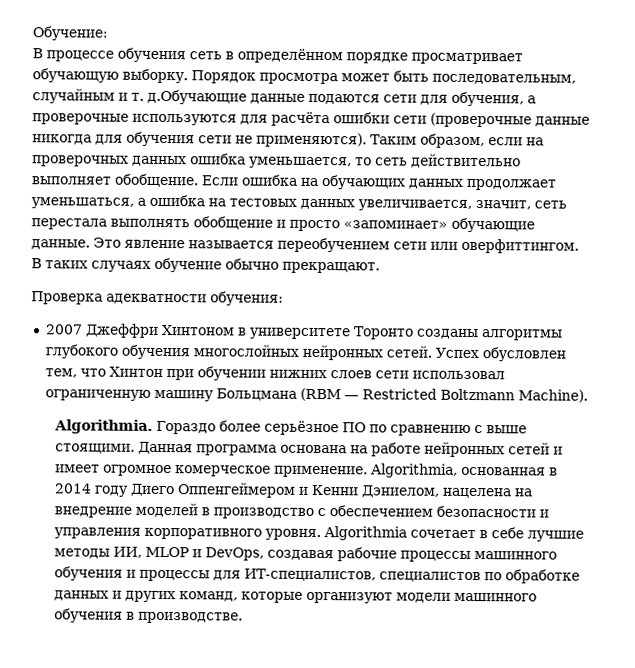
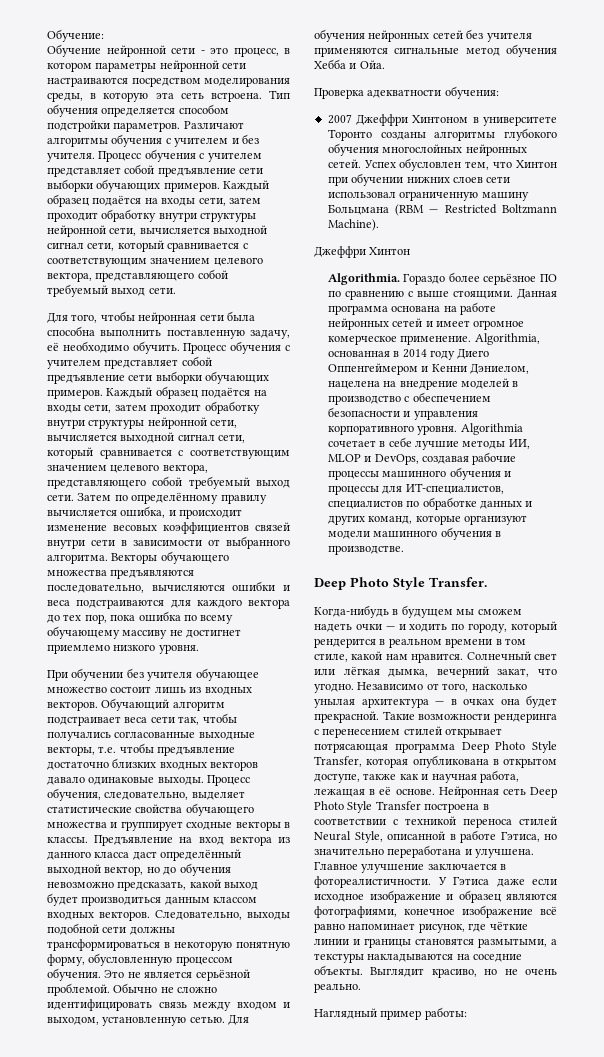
[32,47,523,65] [32,68,576,85] [32,88,536,107] [32,111,590,128] [32,131,544,149] [32,153,521,169] [31,173,557,191] [31,194,567,211] [31,216,535,233] [31,237,579,254] [31,257,380,274] В процессе обучения сеть в определённом порядке просматривает обучающую выборку. Порядок просмотра может быть последовательным, случайным и т. д.Обучающие данные подаются сети для обучения, а проверочные используются для расчёта ошибки сети (проверочные данные никогда для обучения сети не применяются). Таким образом, если на проверочных данных ошибка уменьшается, то сеть действительно выполняет обобщение. Если ошибка на обучающих данных продолжает уменьшаться, а ошибка на тестовых данных увеличивается, значит, сеть перестала выполнять обобщение и просто «запоминает» обучающие данные. Это явление называется переобучением сети или оверфиттингом. В таких случаях обучение обычно прекращают. -> [47,44,290,57] [47,60,247,72] [47,77,290,87] [47,90,290,102] [47,104,229,117] [47,120,244,132] [47,134,259,147] [47,149,262,162] [47,164,264,177] [47,179,270,192] [47,194,261,207] [47,209,257,222] [47,225,268,237] [47,240,248,252] [47,257,263,267] [47,269,228,282] [47,284,176,297] [47,311,255,324] [47,326,290,339] [47,341,290,354] [47,356,212,369] [47,371,270,384] [47,386,267,399] [47,401,260,414] [47,417,238,429] [47,432,246,443] [47,447,290,459] [47,464,208,474] [47,476,290,489] [47,492,267,504] [47,506,243,519] [47,522,290,534] [47,536,290,549] [47,551,229,564] [47,569,195,579] [47,581,290,593] [47,599,290,609] [47,611,234,624] [47,626,242,639] [47,644,199,654] [47,668,259,681] [47,686,252,695] [47,698,225,711] [47,713,237,726] [47,731,255,741] [47,743,236,756] [47,758,259,771] [47,775,251,786] [47,788,245,801] [47,803,254,816] [47,821,290,831] [47,835,290,846] [47,849,242,861] [47,863,231,876] [47,879,259,891] [47,893,258,906] [47,910,290,921] [47,923,175,935] [47,939,290,951] [47,953,233,966] [47,968,250,981] [47,983,218,996] [47,999,290,1011] [47,1014,250,1026] [314,29,532,42] [314,44,557,57] [314,59,385,69] Обучение нейронной сети - это процесс, в котором параметры нейронной сети настраиваются посредством моделирования среды, в которую эта сеть встроена. Тип обучения определяется способом подстройки параметров. Различают алгоритмы обучения с учителем и без учителя. Процесс обучения с учителем представляет собой предъявление сети выборки обучающих примеров. Каждый образец подаётся на входы сети, затем проходит обработку внутри структуры нейронной сети, вычисляется выходной сигнал сети, который сравнивается с соответствующим значением целевого вектора, представляющего собой требуемый выход сети. // Для того, чтобы нейронная сети была способна выполнить поставленную задачу, её необходимо обучить. Процесс обучения с учителем представляет собой предъявление сети выборки обучающих примеров. Каждый образец подаётся на входы сети, затем проходит обработку внутри структуры нейронной сети, вычисляется выходной сигнал сети, который сравнивается с соответствующим значением целевого вектора, представляющего собой требуемый выход сети. Затем по определённому правилу вычисляется ошибка, и происходит изменение весовых коэффициентов связей внутри сети в зависимости от выбранного алгоритма. Векторы обучающего множества предъявляются последовательно, вычисляются ошибки и веса подстраиваются для каждого вектора до тех пор, пока ошибка по всему обучающему массиву не достигнет приемлемо низкого уровня. // При обучении без учителя обучающее множество состоит лишь из входных векторов. Обучающий алгоритм подстраивает веса сети так, чтобы получались согласованные выходные векторы, т.е. чтобы предъявление достаточно близких входных векторов давало одинаковые выходы. Процесс обучения, следовательно, выделяет статистические свойства обучающего множества и группирует сходные векторы в классы. Предъявление на вход вектора из данного класса даст определённый выходной вектор, но до обучения невозможно предсказать, какой выход будет производиться данным классом входных векторов. Следовательно, выходы подобной сети должны трансформироваться в некоторую понятную форму, обусловленную процессом обучения. Это не является серьёзной проблемой. Обычно не сложно идентифицировать связь между входом и выходом, установленную сетью. Для обучения нейронных сетей без учителя применяются сигнальные метод обучения Хебба и Ойа.
(588, 396) none -> [314,246,411,258] // Джеффри Хинтон
(244, 617) none -> [314,577,487,590] [314,605,522,618] [314,621,557,633] [314,638,526,648] [314,651,557,663] [314,666,557,678] [314,682,527,693] [314,695,557,708] [314,711,557,723] [314,726,503,738] [314,741,557,753] [314,755,557,768] [314,770,519,783] [314,786,557,798] [314,801,489,813] [314,816,557,828] [314,830,557,843] [314,845,535,858] [314,862,507,873] [314,876,557,888] [314,890,557,903] [314,905,557,918] [314,921,528,933] [314,938,557,948] [314,953,523,963] [314,965,557,978] [314,983,361,993] [314,1007,467,1020] // Deep Photo Style Transfer. // Когда-нибудь в будущем мы сможем надеть очки — и ходить по городу, который рендерится в реальном времени в том стиле, какой нам нравится. Солнечный свет или лёгкая дымка, вечерний закат, что угодно. Независимо от того, насколько унылая архитектура — в очках она будет прекрасной. Такие возможности рендеринга с перенесением стилей открывает потрясающая программа Deep Photo Style Transfer, которая опубликована в открытом доступе, также как и научная работа, лежащая в её основе. Нейронная сеть Deep Photo Style Transfer построена в соответствии с техникой переноса стилей Neural Style, описанной в работе Гэтиса, но значительно переработана и улучшена. Главное улучшение заключается в фотореалистичности. У Гэтиса даже если исходное изображение и образец являются фотографиями, конечное изображение всё равно напоминает рисунок, где чёткие линии и границы становятся размытыми, а текстуры накладываются на соседние объекты. Выглядит красиво, но не очень реально. // Наглядный пример работы:

